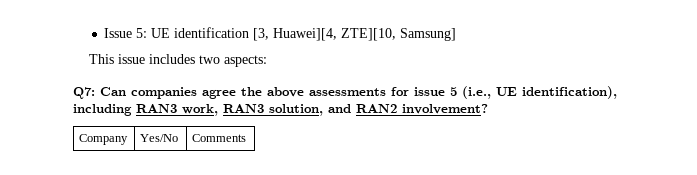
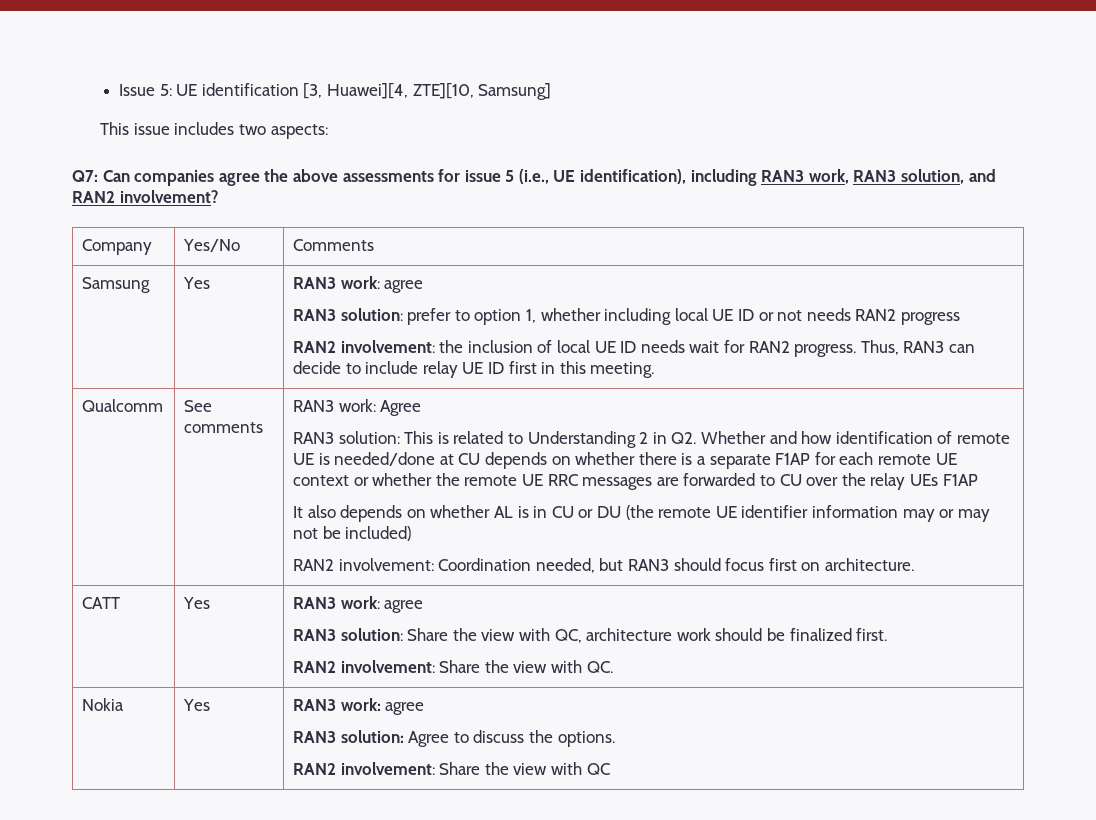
(247, 138) none -> [82,277,151,293] [183,277,211,289] [293,276,424,293] [293,308,960,325] [293,340,975,357] [293,361,655,378] [82,399,164,412] [184,400,213,412] [184,422,264,433] [293,399,422,416] [293,431,1010,448] [293,452,957,469] [293,473,978,490] [293,505,990,522] [293,526,412,541] [293,558,915,573] [82,597,121,609] [183,597,211,609] [293,596,424,613] [293,628,888,643] [293,660,613,673] [82,698,125,711] [183,699,211,711] [293,698,425,715] [293,730,615,747] [293,762,610,775] // Samsung | Yes | RAN3 work: agree // RAN3 solution: prefer to option 1, whether including local UE ID or not needs RAN2 progress // RAN2 involvement: the inclusion of local UE ID needs wait for RAN2 progress. Thus, RAN3 can decide to include relay UE ID first in this meeting. // Qualcomm | See comments | RAN3 work: Agree // RAN3 solution: This is related to Understanding 2 in Q2. Whether and how identification of remote UE is needed/done at CU depends on whether there is a separate F1AP for each remote UE context or whether the remote UE RRC messages are forwarded to CU over the relay UEs F1AP // It also depends on whether AL is in CU or DU (the remote UE identifier information may or may not be included) // RAN2 involvement: Coordination needed, but RAN3 should focus first on architecture. // CATT | Yes | RAN3 work: agree // RAN3 solution: Share the view with QC, architecture work should be finalized first. // RAN2 involvement: Share the view with QC. // Nokia | Yes | RAN3 work: agree // RAN3 solution: Agree to discuss the options. // RAN2 involvement: Share the view with QC

